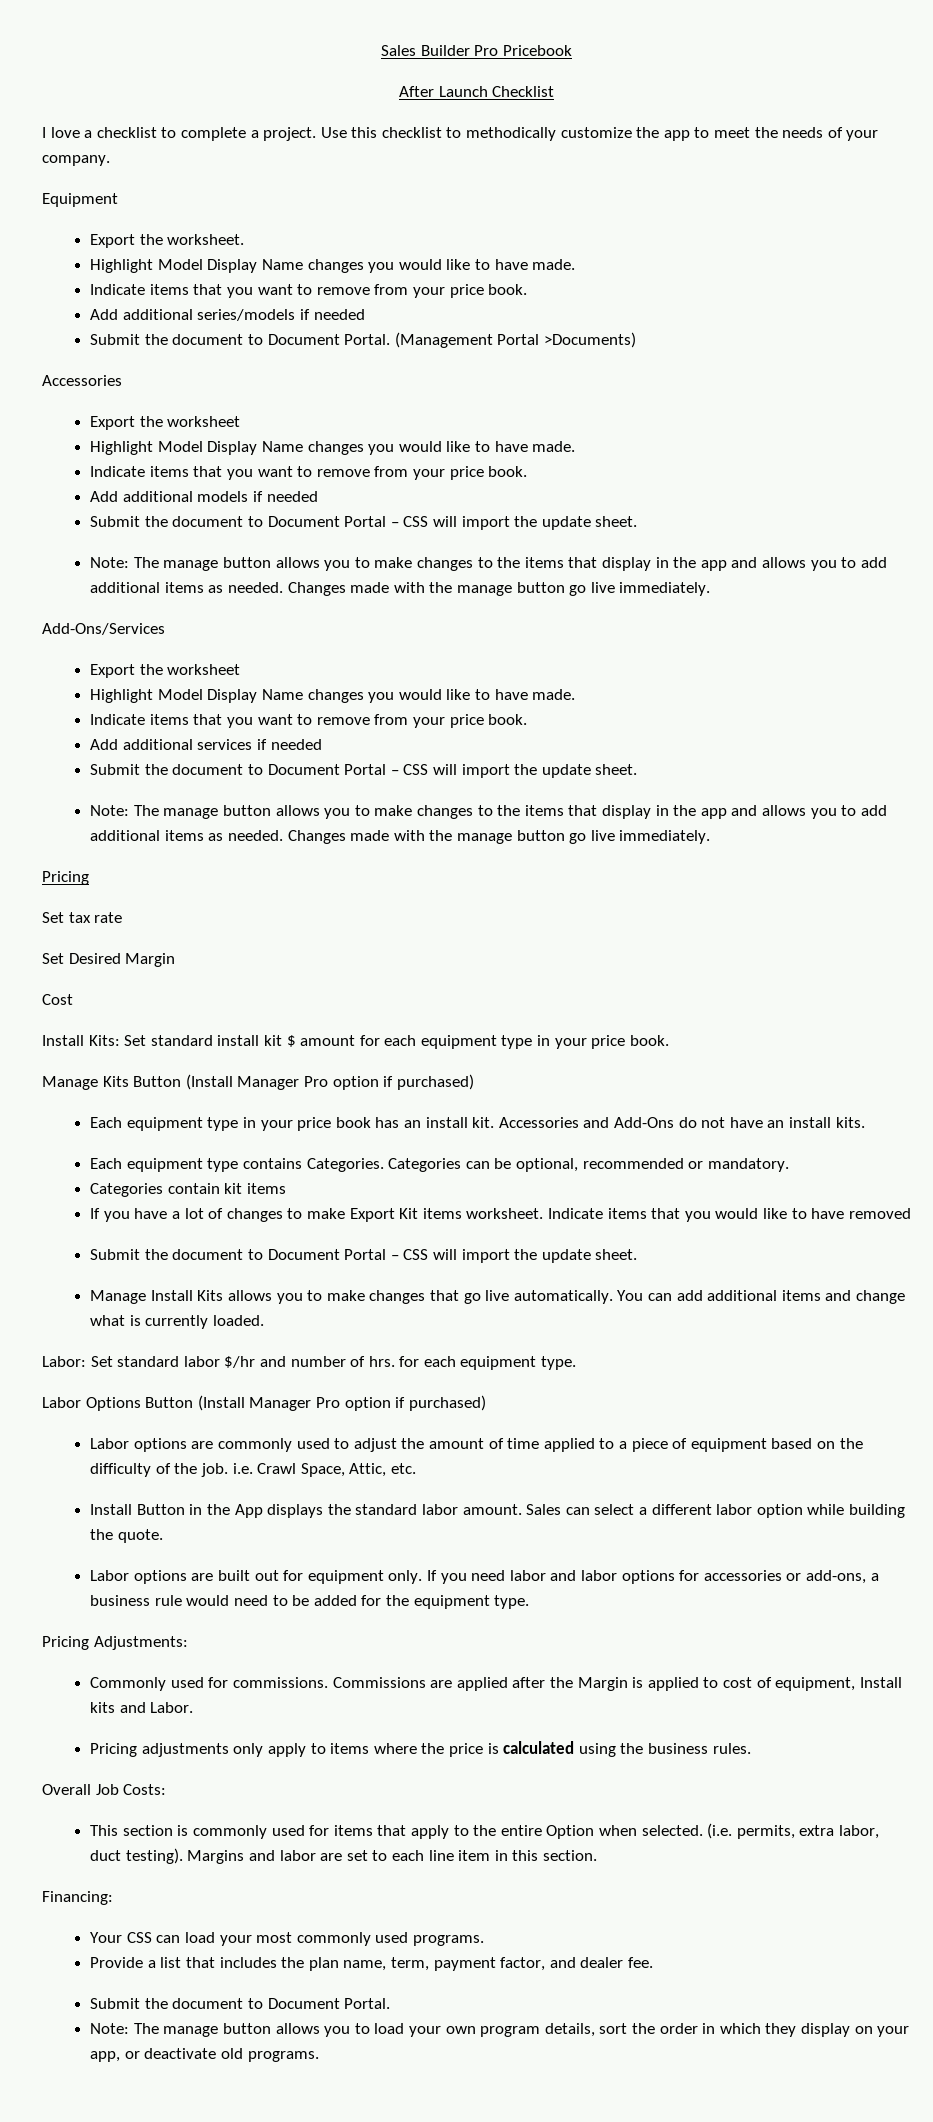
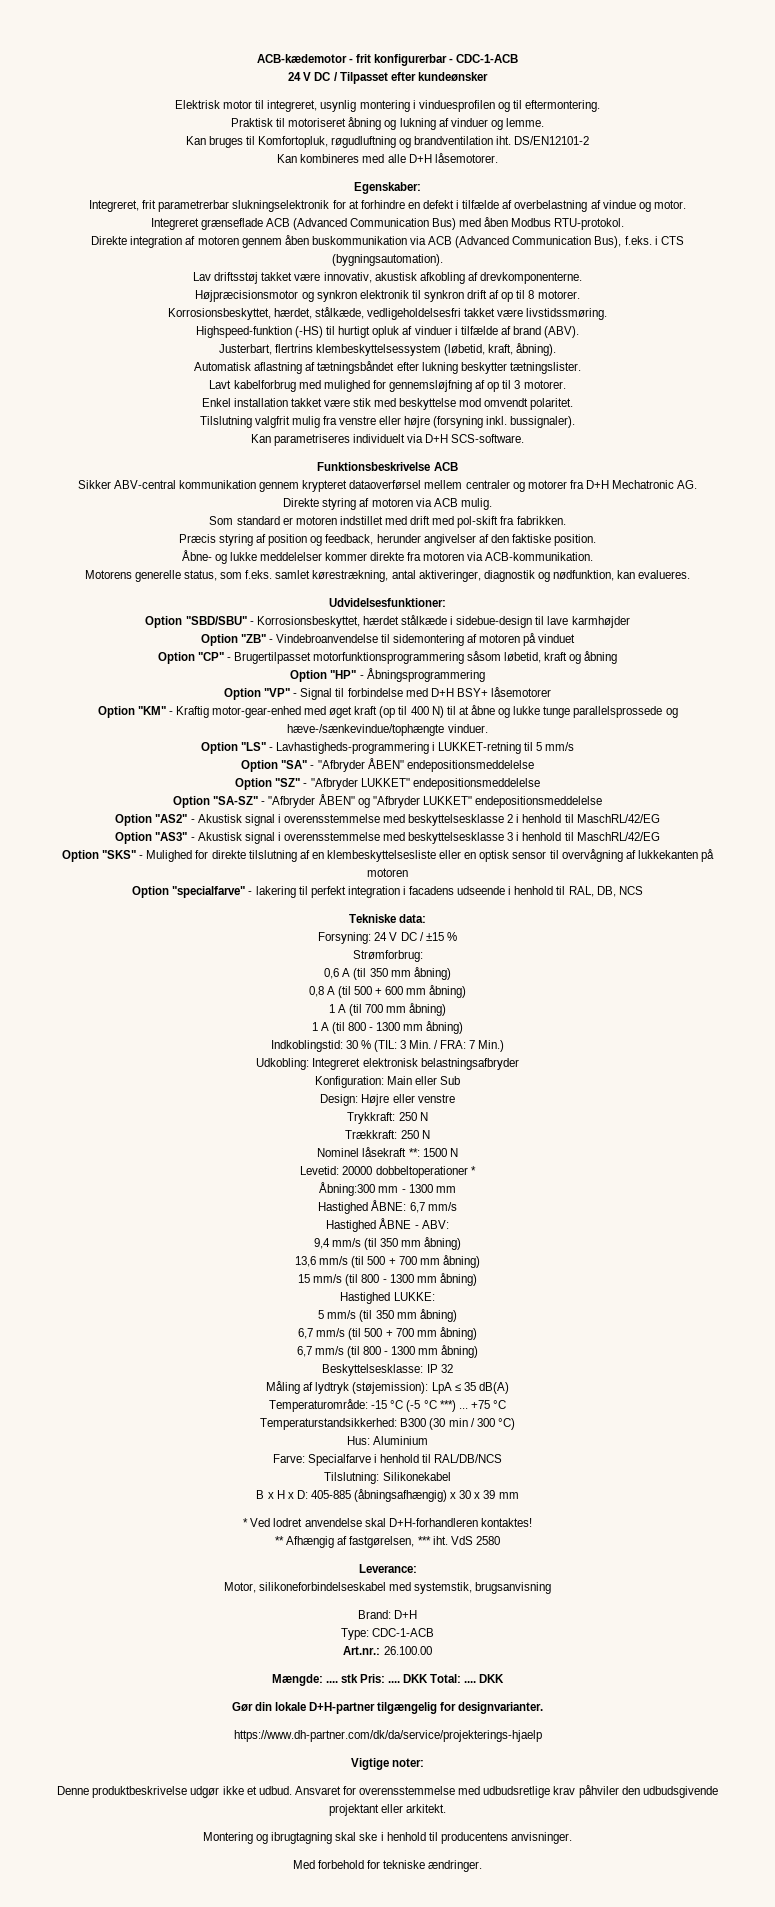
[381,45,572,56] [398,86,555,97] [42,127,879,141] [42,155,110,166] [42,193,118,207] [90,234,245,248] [90,259,576,273] [90,284,528,298] [90,309,365,321] [90,332,637,348] [42,375,122,386] [90,416,241,430] [90,441,576,455] [90,466,528,480] [90,491,318,502] [90,516,638,530] [90,557,887,571] [90,582,711,596] [42,623,165,635] [90,664,241,678] [90,689,576,703] [90,714,528,728] [90,739,322,750] [90,764,638,778] [90,805,887,819] [90,830,711,844] [42,871,89,885] [42,912,123,923] [42,953,176,967] [42,994,73,1005] [42,1035,669,1049] [42,1074,474,1090] [90,1117,865,1131] [90,1158,789,1172] [90,1183,287,1197] [90,1208,911,1222] [90,1249,638,1263] [90,1290,905,1304] [90,1315,265,1329] [42,1356,577,1370] [42,1395,486,1411] [90,1438,863,1452] [90,1463,417,1477] [90,1504,905,1518] [90,1529,163,1543] [90,1570,879,1584] [90,1595,530,1609] [42,1636,188,1650] [90,1677,902,1691] [90,1702,194,1713] [90,1741,751,1757] [42,1784,167,1795] [90,1823,879,1839] [90,1848,597,1864] [42,1891,113,1905] [90,1932,485,1946] [90,1957,653,1971] [90,1998,391,2009] [90,2023,910,2037] [90,2048,319,2062] Sales Builder Pro Pricebook // After Launch Checklist // I love a checklist to complete a project. Use this checklist to methodically customize the app to meet the needs of your company. // Equipment // Export the worksheet. // Highlight Model Display Name changes you would like to have made. // Indicate items that you want to remove from your price book. // Add additional series/models if needed // Submit the document to Document Portal. (Management Portal >Documents) // Accessories // Export the worksheet // Highlight Model Display Name changes you would like to have made. // Indicate items that you want to remove from your price book. // Add additional models if needed // Submit the document to Document Portal – CSS will import the update sheet. // Note: The manage button allows you to make changes to the items that display in the app and allows you to add additional items as needed. Changes made with the manage button go live immediately. // Add-Ons/Services // Export the worksheet // Highlight Model Display Name changes you would like to have made. // Indicate items that you want to remove from your price book. // Add additional services if needed // Submit the document to Document Portal – CSS will import the update sheet. // Note: The manage button allows you to make changes to the items that display in the app and allows you to add additional items as needed. Changes made with the manage button go live immediately. // Pricing // Set tax rate // Set Desired Margin // Cost // Install Kits: Set standard install kit $ amount for each equipment type in your price book. // Manage Kits Button (Install Manager Pro option if purchased) // Each equipment type in your price book has an install kit. Accessories and Add-Ons do not have an install kits. // Each equipment type contains Categories. Categories can be optional, recommended or mandatory. // Categories contain kit items // If you have a lot of changes to make Export Kit items worksheet. Indicate items that you would like to have removed // Submit the document to Document Portal – CSS will import the update sheet. // Manage Install Kits allows you to make changes that go live automatically. You can add additional items and change what is currently loaded. // Labor: Set standard labor $/hr and number of hrs. for each equipment type. // Labor Options Button (Install Manager Pro option if purchased) // Labor options are commonly used to adjust the amount of time applied to a piece of equipment based on the difficulty of the job. i.e. Crawl Space, Attic, etc. // Install Button in the App displays the standard labor amount. Sales can select a different labor option while building the quote. // Labor options are built out for equipment only. If you need labor and labor options for accessories or add-ons, a business rule would need to be added for the equipment type. // Pricing Adjustments: // Commonly used for commissions. Commissions are applied after the Margin is applied to cost of equipment, Install kits and Labor. // Pricing adjustments only apply to items where the price is calculated using the business rules. // Overall Job Costs: // This section is commonly used for items that apply to the entire Option when selected. (i.e. permits, extra labor, duct testing). Margins and labor are set to each line item in this section. // Financing: // Your CSS can load your most commonly used programs. // Provide a list that includes the plan name, term, payment factor, and dealer fee. // Submit the document to Document Portal. // Note: The manage button allows you to load your own program details, sort the order in which they display on your app, or deactivate old programs. -> [256,54,519,66] [288,72,488,84] [174,100,601,112] [231,117,544,130] [185,136,590,148] [277,153,498,163] [354,182,421,194] [89,200,686,212] [150,217,625,230] [91,235,684,248] [332,254,443,266] [193,272,582,284] [195,290,580,302] [167,307,608,320] [195,326,580,338] [218,343,557,356] [194,361,581,374] [209,380,566,392] [201,398,574,410] [199,416,576,428] [250,434,525,446] [317,462,458,471] [77,480,698,492] [283,498,492,510] [209,516,566,528] [178,534,597,546] [181,550,594,564] [84,570,691,582] [329,598,446,607] [145,615,630,628] [200,633,576,646] [157,651,618,664] [290,668,485,682] [224,687,551,700] [97,705,678,718] [287,724,488,736] [200,742,575,754] [241,758,534,772] [235,778,540,790] [173,794,602,808] [115,814,660,826] [115,832,660,844] [62,849,714,862] [367,868,408,877] [132,886,643,898] [348,914,427,923] [318,932,457,944] [352,950,423,962] [324,967,451,980] [308,985,467,998] [328,1003,447,1016] [311,1021,464,1034] [270,1040,505,1052] [256,1058,519,1070] [314,1076,461,1088] [320,1094,455,1106] [347,1112,428,1124] [345,1130,430,1139] [317,1147,458,1157] [300,1166,476,1178] [319,1182,456,1196] [318,1200,457,1214] [326,1218,449,1232] [313,1237,462,1250] [295,1255,480,1268] [298,1273,477,1286] [340,1292,435,1304] [318,1309,457,1322] [298,1327,477,1340] [296,1345,479,1358] [322,1364,453,1376] [266,1381,509,1394] [269,1399,506,1412] [260,1418,515,1430] [346,1436,429,1445] [272,1454,503,1466] [324,1472,451,1484] [256,1489,519,1502] [243,1518,532,1527] [275,1536,500,1548] [358,1564,417,1573] [223,1582,552,1594] [357,1610,418,1619] [340,1628,435,1640] [343,1646,432,1655] [271,1674,505,1686] [231,1702,544,1714] [233,1730,542,1742] [350,1758,425,1770] [57,1785,718,1798] [328,1804,447,1816] [203,1832,572,1844] [292,1860,483,1872] ACB-kædemotor - frit konfigurerbar - CDC-1-ACB // 24 V DC / Tilpasset efter kundeønsker // Elektrisk motor til integreret, usynlig montering i vinduesprofilen og til eftermontering. // Praktisk til motoriseret åbning og lukning af vinduer og lemme. // Kan bruges til Komfortopluk, røgudluftning og brandventilation iht. DS/EN12101-2 // Kan kombineres med alle D+H låsemotorer. // Egenskaber: // Integreret, frit parametrerbar slukningselektronik for at forhindre en defekt i tilfælde af overbelastning af vindue og motor. // Integreret grænseflade ACB (Advanced Communication Bus) med åben Modbus RTU-protokol. // Direkte integration af motoren gennem åben buskommunikation via ACB (Advanced Communication Bus), f.eks. i CTS (bygningsautomation). // Lav driftsstøj takket være innovativ, akustisk afkobling af drevkomponenterne. // Højpræcisionsmotor og synkron elektronik til synkron drift af op til 8 motorer. // Korrosionsbeskyttet, hærdet, stålkæde, vedligeholdelsesfri takket være livstidssmøring. // Highspeed-funktion (-HS) til hurtigt opluk af vinduer i tilfælde af brand (ABV). // Justerbart, flertrins klembeskyttelsessystem (løbetid, kraft, åbning). // Automatisk aflastning af tætningsbåndet efter lukning beskytter tætningslister. // Lavt kabelforbrug med mulighed for gennemsløjfning af op til 3 motorer. // Enkel installation takket være stik med beskyttelse mod omvendt polaritet. // Tilslutning valgfrit mulig fra venstre eller højre (forsyning inkl. bussignaler). // Kan parametriseres individuelt via D+H SCS-software. // Funktionsbeskrivelse ACB // Sikker ABV-central kommunikation gennem krypteret dataoverførsel mellem centraler og motorer fra D+H Mechatronic AG. // Direkte styring af motoren via ACB mulig. // Som standard er motoren indstillet med drift med pol-skift fra fabrikken. // Præcis styring af position og feedback, herunder angivelser af den faktiske position. // Åbne- og lukke meddelelser kommer direkte fra motoren via ACB-kommunikation. // Motorens generelle status, som f.eks. samlet kørestrækning, antal aktiveringer, diagnostik og nødfunktion, kan evalueres. // Udvidelsesfunktioner: // Option "SBD/SBU" - Korrosionsbeskyttet, hærdet stålkæde i sidebue-design til lave karmhøjder // Option "ZB" - Vindebroanvendelse til sidemontering af motoren på vinduet // Option "CP" - Brugertilpasset motorfunktionsprogrammering såsom løbetid, kraft og åbning // Option "HP" - Åbningsprogrammering // Option "VP" - Signal til forbindelse med D+H BSY+ låsemotorer // Option "KM" - Kraftig motor-gear-enhed med øget kraft (op til 400 N) til at åbne og lukke tunge parallelsprossede og hæve-/sænkevindue/tophængte vinduer. // Option "LS" - Lavhastigheds-programmering i LUKKET-retning til 5 mm/s // Option "SA" - "Afbryder ÅBEN" endepositionsmeddelelse // Option "SZ" - "Afbryder LUKKET" endepositionsmeddelelse // Option "SA-SZ" - "Afbryder ÅBEN" og "Afbryder LUKKET" endepositionsmeddelelse // Option "AS2" - Akustisk signal i overensstemmelse med beskyttelsesklasse 2 i henhold til MaschRL/42/EG // Option "AS3" - Akustisk signal i overensstemmelse med beskyttelsesklasse 3 i henhold til MaschRL/42/EG // Option "SKS" - Mulighed for direkte tilslutning af en klembeskyttelsesliste eller en optisk sensor til overvågning af lukkekanten på motoren // Option "specialfarve" - lakering til perfekt integration i facadens udseende i henhold til RAL, DB, NCS // Tekniske data: // Forsyning: 24 V DC / ±15 % // Strømforbrug: // 0,6 A (til 350 mm åbning) // 0,8 A (til 500 + 600 mm åbning) // 1 A (til 700 mm åbning) // 1 A (til 800 - 1300 mm åbning) // Indkoblingstid: 30 % (TIL: 3 Min. / FRA: 7 Min.) // Udkobling: Integreret elektronisk belastningsafbryder // Konfiguration: Main eller Sub // Design: Højre eller venstre // Trykkraft: 250 N // Trækkraft: 250 N // Nominel låsekraft **: 1500 N // Levetid: 20000 dobbeltoperationer * // Åbning:300 mm - 1300 mm // Hastighed ÅBNE: 6,7 mm/s // Hastighed ÅBNE - ABV: // 9,4 mm/s (til 350 mm åbning) // 13,6 mm/s (til 500 + 700 mm åbning) // 15 mm/s (til 800 - 1300 mm åbning) // Hastighed LUKKE: // 5 mm/s (til 350 mm åbning) // 6,7 mm/s (til 500 + 700 mm åbning) // 6,7 mm/s (til 800 - 1300 mm åbning) // Beskyttelsesklasse: IP 32 // Måling af lydtryk (støjemission): LpA ≤ 35 dB(A) // Temperaturområde: -15 °C (-5 °C ***) ... +75 °C // Temperaturstandsikkerhed: B300 (30 min / 300 °C) // Hus: Aluminium // Farve: Specialfarve i henhold til RAL/DB/NCS // Tilslutning: Silikonekabel // B x H x D: 405-885 (åbningsafhængig) x 30 x 39 mm // * Ved lodret anvendelse skal D+H-forhandleren kontaktes! // ** Afhængig af fastgørelsen, *** iht. VdS 2580 // Leverance: // Motor, silikoneforbindelseskabel med systemstik, brugsanvisning // Brand: D+H // Type: CDC-1-ACB // Art.nr.: 26.100.00 // Mængde: .... stk Pris: .... DKK Total: .... DKK // Gør din lokale D+H-partner tilgængelig for designvarianter. // https://www.dh-partner.com/dk/da/service/projekterings-hjaelp // Vigtige noter: // Denne produktbeskrivelse udgør ikke et udbud. Ansvaret for overensstemmelse med udbudsretlige krav påhviler den udbudsgivende projektant eller arkitekt. // Montering og ibrugtagning skal ske i henhold til producentens anvisninger. // Med forbehold for tekniske ændringer.

